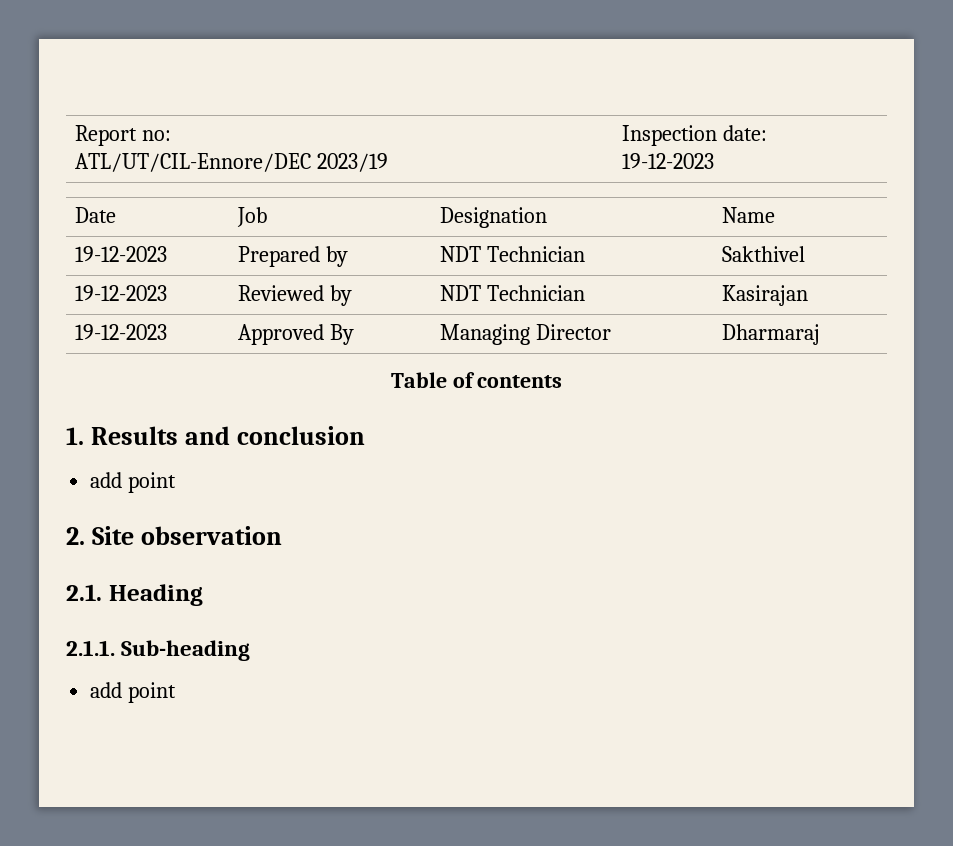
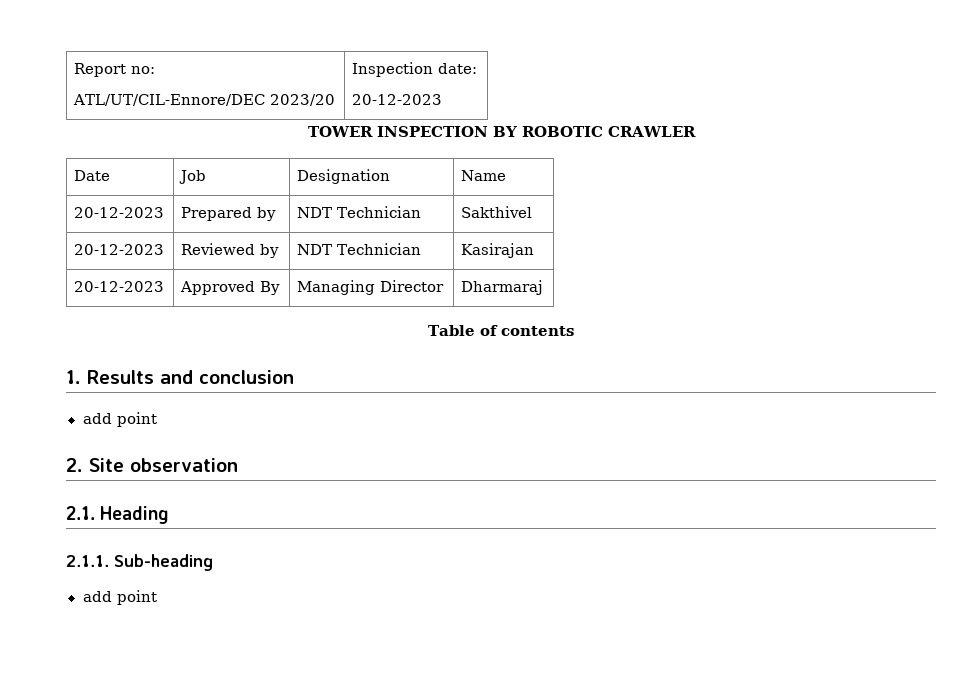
[316,153,388,172] 2023/19 -> [270,94,336,106] 2023/20
[621,153,714,169] 19-12-2023 -> [352,94,443,105] [307,126,696,137] 20-12-2023 // TOWER INSPECTION BY ROBOTIC CRAWLER
[74,246,167,262] 19-12-2023 -> [74,207,165,218] 20-12-2023
[74,285,167,301] 19-12-2023 -> [74,244,165,255] 20-12-2023
[74,324,167,340] 19-12-2023 -> [74,281,165,292] 20-12-2023

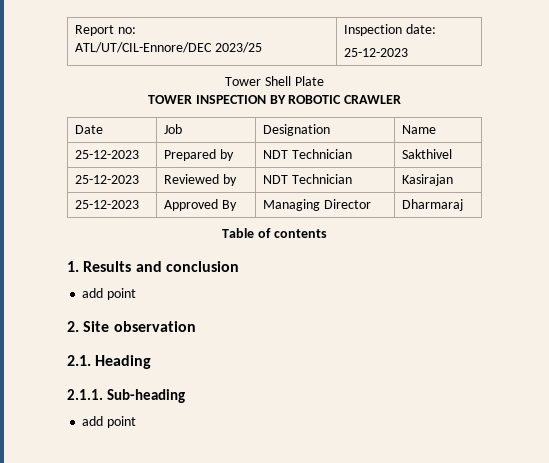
[270,94,336,106] 2023/20 -> [215,42,263,53] 2023/25
[352,94,443,105] 20-12-2023 -> [344,48,409,57] [225,76,324,86] 25-12-2023 // Tower Shell Plate
[74,207,165,218] 20-12-2023 -> [75,150,140,159] 25-12-2023
[74,244,165,255] 20-12-2023 -> [75,175,140,184] 25-12-2023
[74,281,165,292] 20-12-2023 -> [75,200,140,209] 25-12-2023

